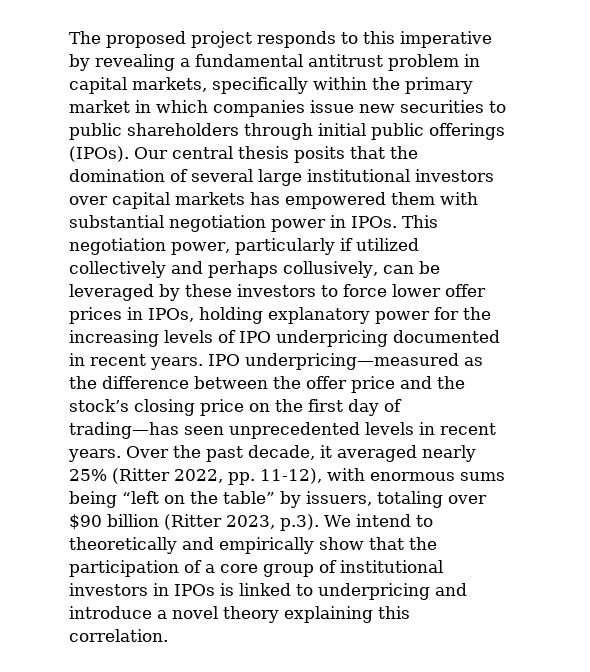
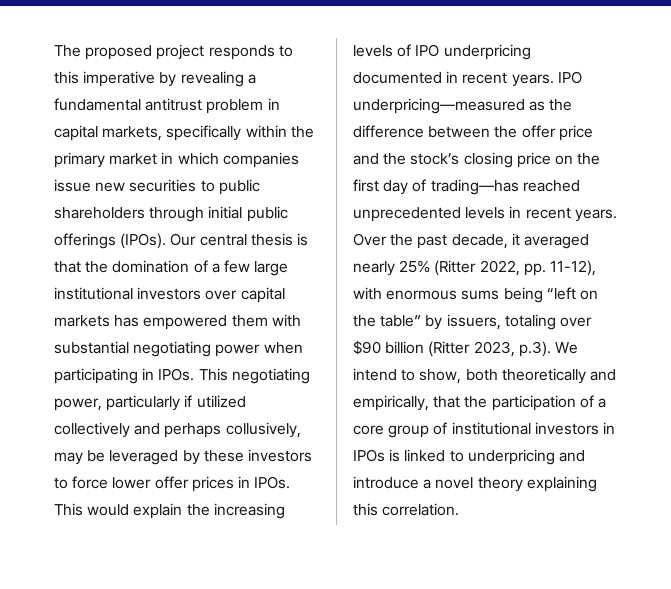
[294,146,345,163] posits -> [296,233,308,246] is
[191,169,253,182] several -> [211,260,250,273] a few
[169,215,438,232] [69,238,166,255] negotiation power in IPOs. This negotiation -> [133,341,303,357] [54,368,310,384] negotiating power when participating in IPOs. This negotiating
[382,265,414,274] can -> [54,452,83,465] may
[148,307,459,324] IPOs, holding explanatory power for -> [254,476,291,489] [54,503,183,519] IPOs. This would explain
[184,426,224,435] seen -> [522,180,580,192] reached
[69,537,364,554] theoretically and empirically show -> [419,368,616,384] [353,395,429,411] show, both theoretically and empirically,

